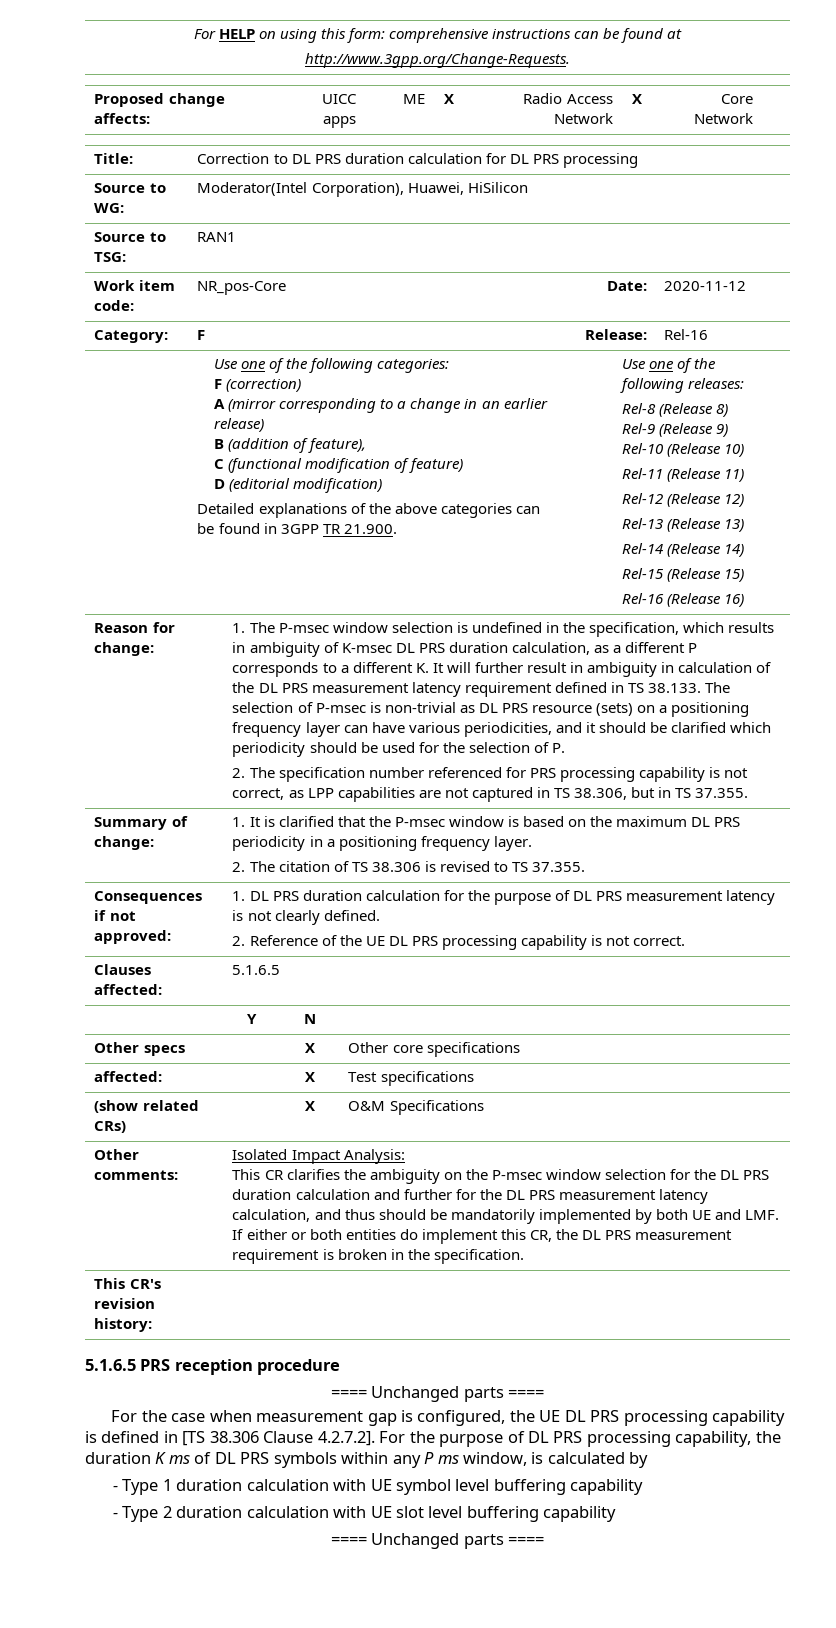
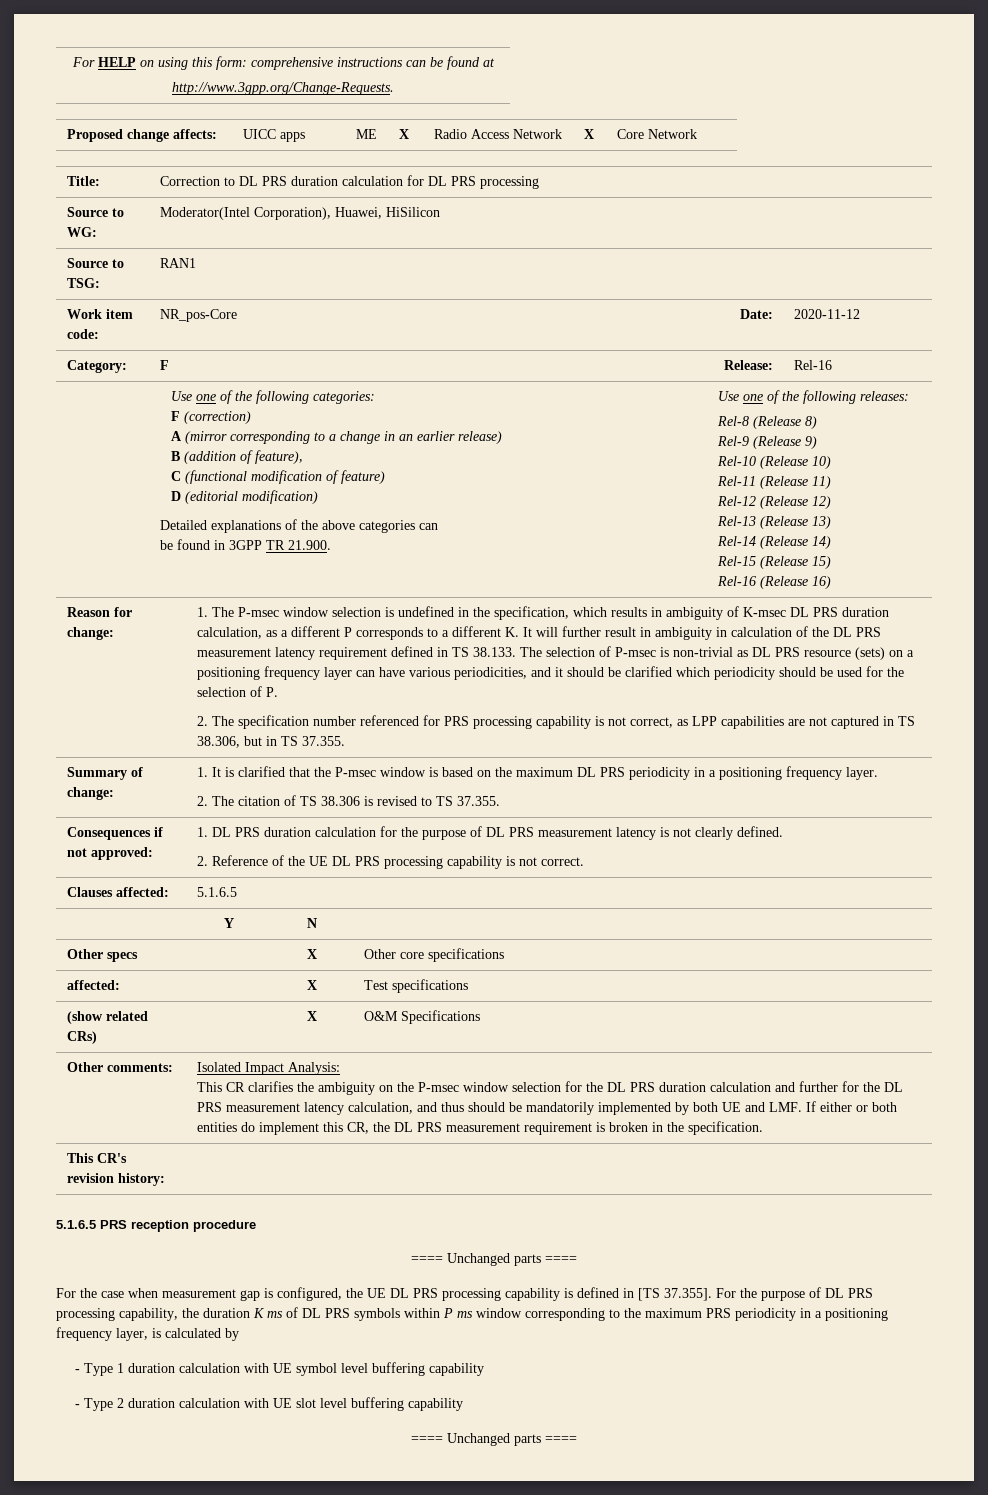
[209,1431,375,1446] 38.306 Clause 4.2.7.2]. -> [664,1288,712,1301] 37.355].
[392,1455,421,1468] any -> (440, 1313) none
[463,1452,528,1466] window, -> [476,1308,888,1321] [56,1327,148,1341] window corresponding to the maximum PRS periodicity in a positioning frequency layer,

